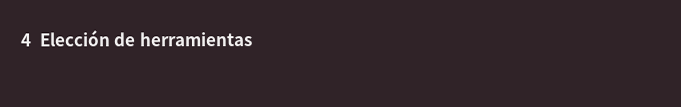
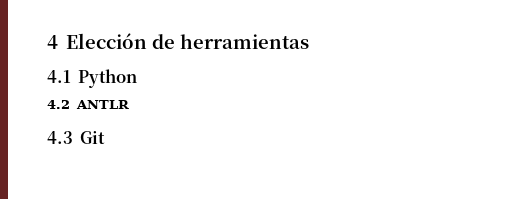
(252, 39) none -> [47,69,137,88] [47,100,129,109] [47,131,105,144] // 4.1 Python // 4.2 ANTLR // 4.3 Git

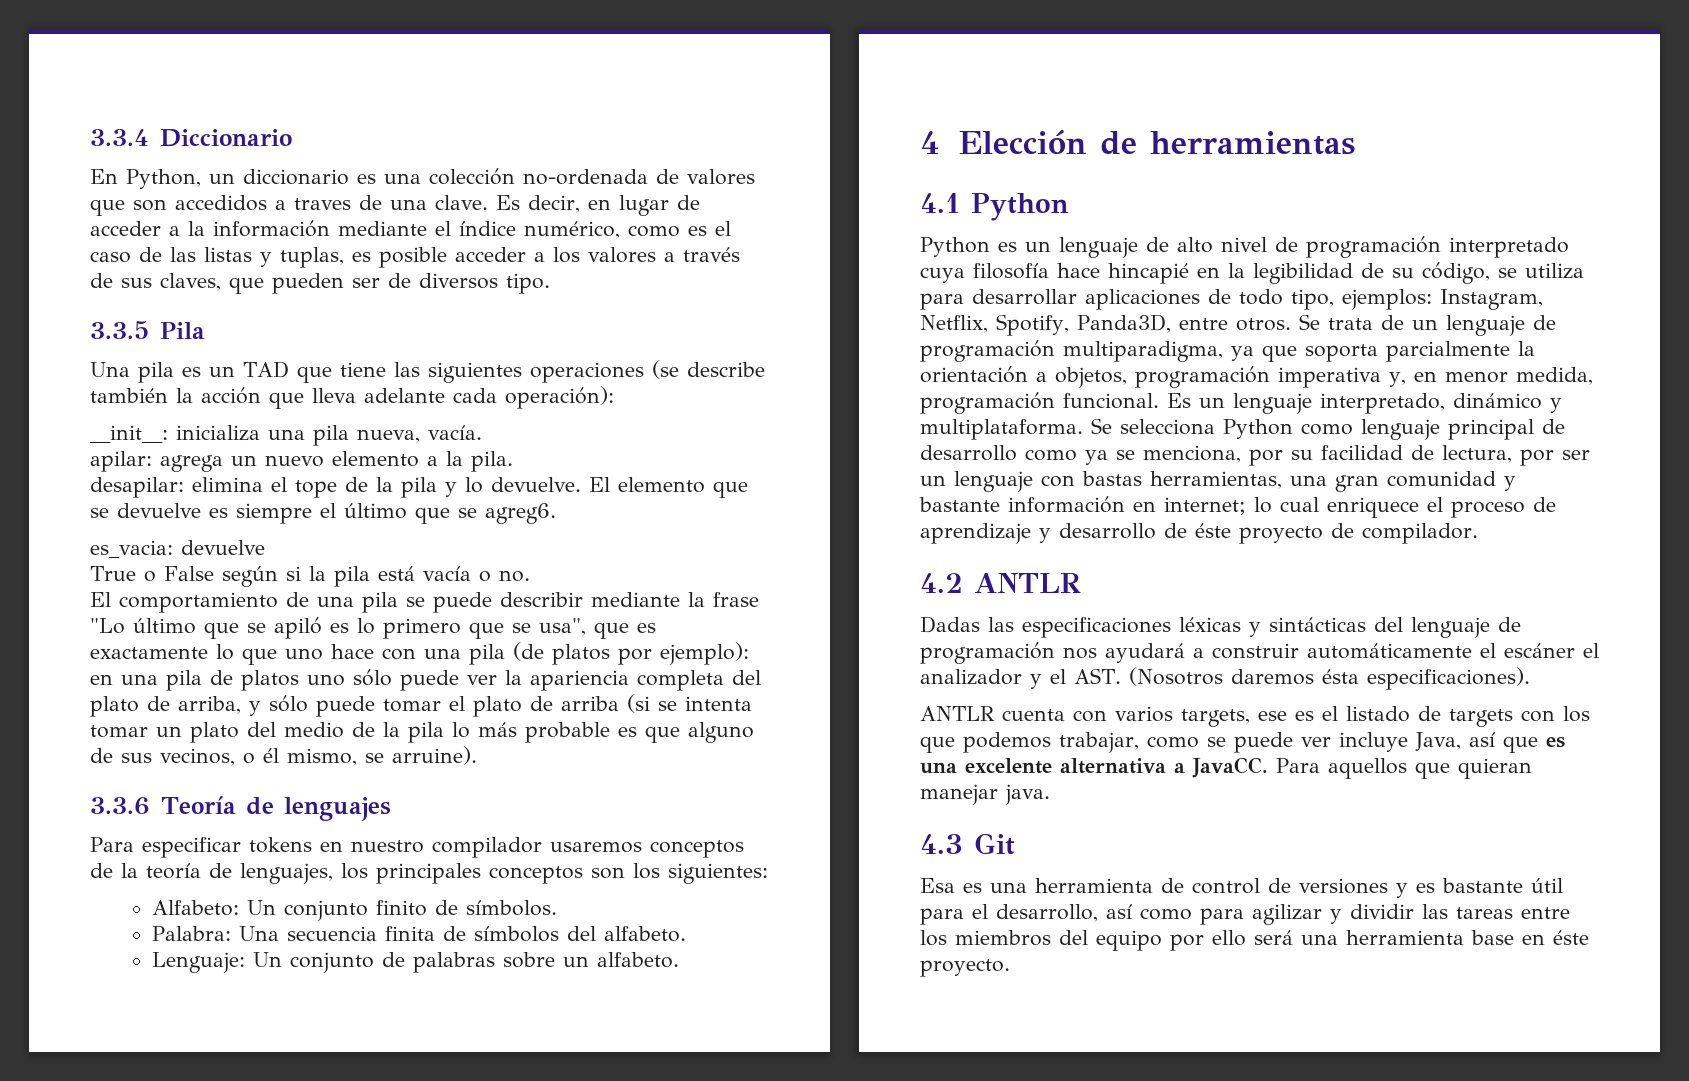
(47, 42) none -> [90,129,292,147] [90,168,755,189] [90,195,700,216] [90,220,731,239] [90,247,740,268] [90,273,550,294] [90,321,205,339] [90,360,765,383] [90,386,614,409] [90,425,482,446] [90,451,513,472] [90,477,748,498] [90,503,556,524] [90,540,265,558] [90,566,530,587] [90,592,759,613] [90,617,656,639] [90,642,749,665] [90,669,761,691] [90,694,752,717] [90,722,754,743] [90,746,477,766] [90,796,391,821] [90,837,744,858] [90,863,768,884] [152,900,558,921] [152,926,687,942] [152,952,680,973] 3.3.4 Diccionario // En Python, un diccionario es una colección no-ordenada de valores que son accedidos a traves de una clave. Es decir, en lugar de acceder a la información mediante el índice numérico, como es el caso de las listas y tuplas, es posible acceder a los valores a través de sus claves, que pueden ser de diversos tipo. // 3.3.5 Pila // Una pila es un TAD que tiene las siguientes operaciones (se describe también la acción que lleva adelante cada operación): // __init__: inicializa una pila nueva, vacía. // apilar: agrega un nuevo elemento a la pila. // desapilar: elimina el tope de la pila y lo devuelve. El elemento que se devuelve es siempre el último que se agreg6. // es_vacia: devuelve // True o False según si la pila está vacía o no. // El comportamiento de una pila se puede describir mediante la frase "Lo último que se apiló es lo primero que se usa", que es exactamente lo que uno hace con una pila (de platos por ejemplo): en una pila de platos uno sólo puede ver la apariencia completa del plato de arriba, y sólo puede tomar el plato de arriba (si se intenta tomar un plato del medio de la pila lo más probable es que alguno de sus vecinos, o él mismo, se arruine). // 3.3.6 Teoría de lenguajes // Para especificar tokens en nuestro compilador usaremos conceptos de la teoría de lenguajes, los principales conceptos son los siguientes: // Alfabeto: Un conjunto finito de símbolos. // Palabra: Una secuencia finita de símbolos del alfabeto. // Lenguaje: Un conjunto de palabras sobre un alfabeto. //
[47,100,129,109] [47,131,105,144] 4.2 ANTLR // 4.3 Git -> [920,236,1569,258] [920,262,1584,284] [920,289,1543,310] [920,314,1556,336] [920,340,1535,362] [920,366,1593,388] [920,392,1562,414] [920,418,1565,440] [920,445,1590,466] [920,471,1516,492] [919,496,1556,518] [920,523,1478,544] [920,573,1081,593] [920,616,1521,638] [920,642,1599,664] [920,667,1530,690] [920,706,1590,727] [920,732,1565,753] [920,757,1532,779] [920,784,1050,805] [920,833,1015,855] [920,878,1563,898] [920,904,1570,925] [920,930,1589,951] [920,959,1010,977] Python es un lenguaje de alto nivel de programación interpretado cuya filosofía hace hincapié en la legibilidad de su código, se utiliza para desarrollar aplicaciones de todo tipo, ejemplos: Instagram, Netflix, Spotify, Panda3D, entre otros. Se trata de un lenguaje de programación multiparadigma, ya que soporta parcialmente la orientación a objetos, programación imperativa y, en menor medida, programación funcional. Es un lenguaje interpretado, dinámico y multiplataforma. Se selecciona Python como lenguaje principal de desarrollo como ya se menciona, por su facilidad de lectura, por ser un lenguaje con bastas herramientas, una gran comunidad y bastante información en internet; lo cual enriquece el proceso de aprendizaje y desarrollo de éste proyecto de compilador. // 4.2 ANTLR // Dadas las especificaciones léxicas y sintácticas del lenguaje de programación nos ayudará a construir automáticamente el escáner el analizador y el AST. (Nosotros daremos ésta especificaciones). // ANTLR cuenta con varios targets, ese es el listado de targets con los que podemos trabajar, como se puede ver incluye Java, así que es una excelente alternativa a JavaCC. Para aquellos que quieran manejar java. // 4.3 Git // Esa es una herramienta de control de versiones y es bastante útil para el desarrollo, así como para agilizar y dividir las tareas entre los miembros del equipo por ello será una herramienta base en éste proyecto.

